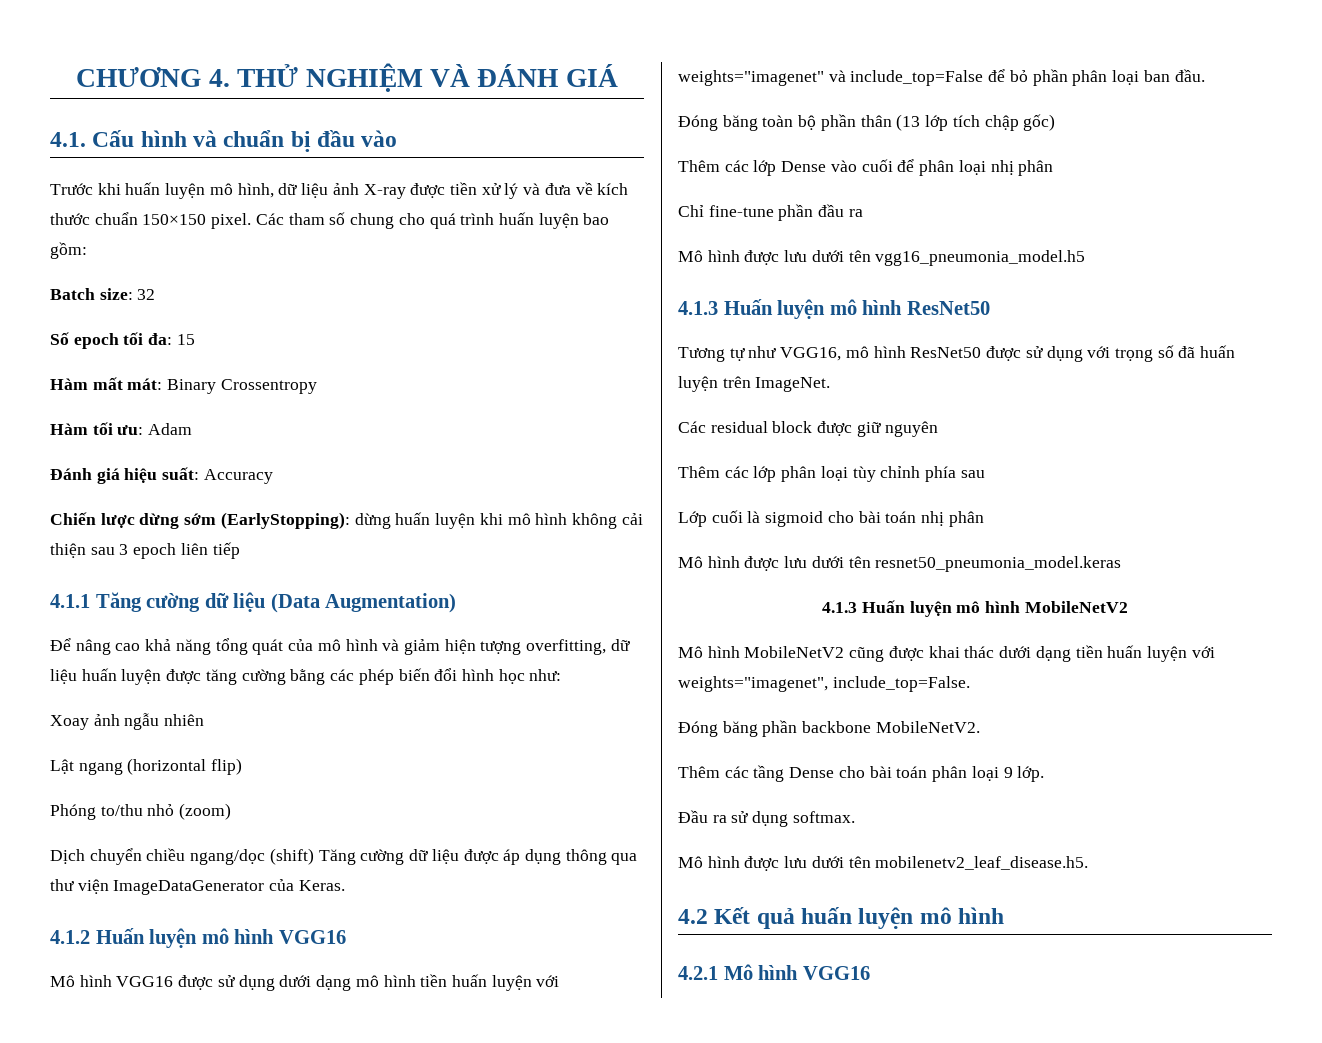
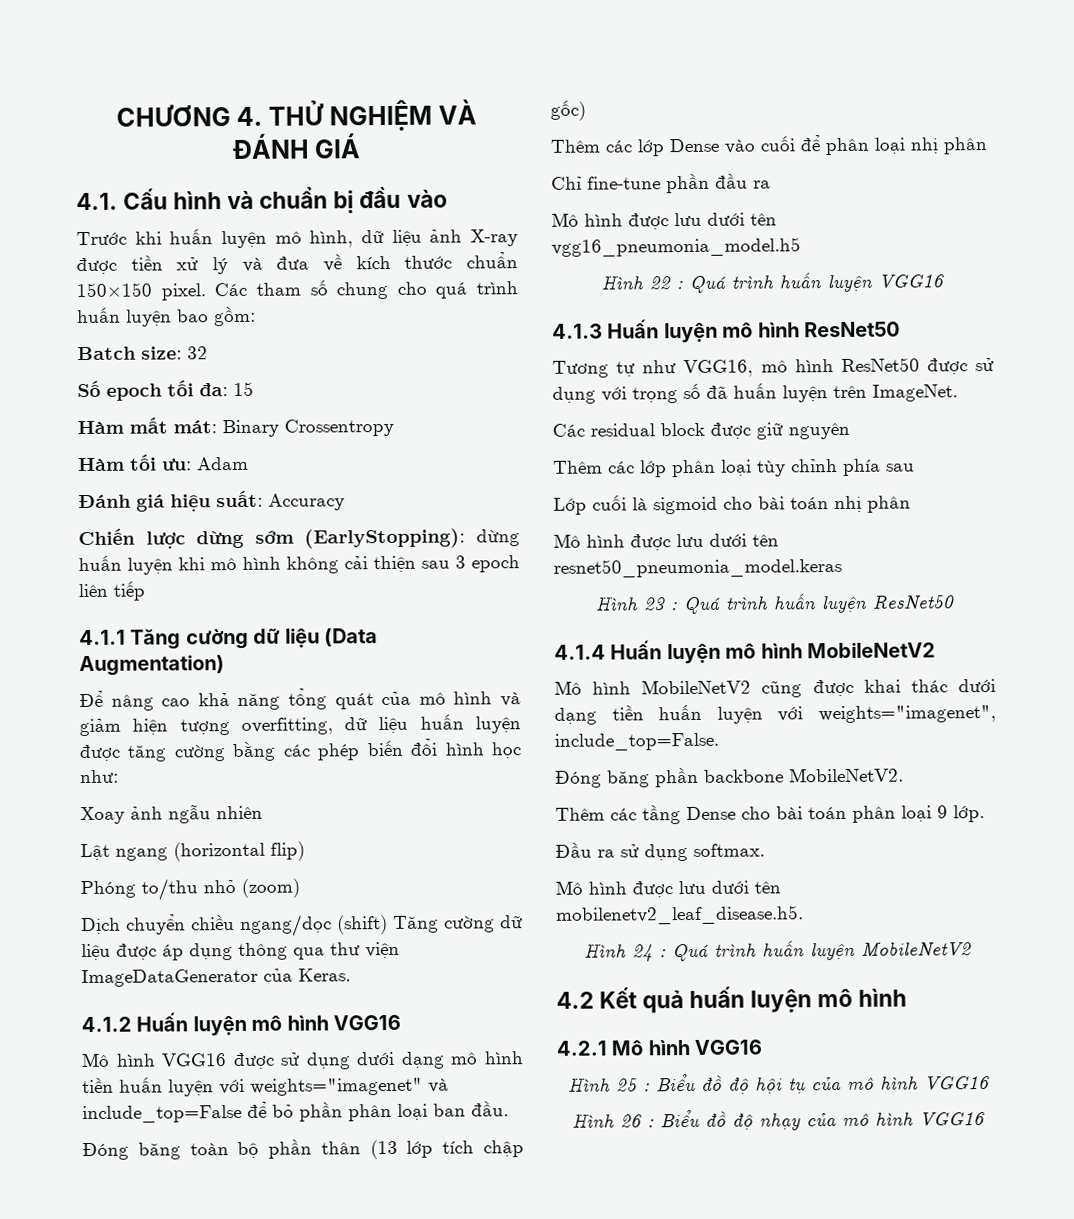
(1086, 258) none -> [601,272,944,293] // Hình 22 : Quá trình huấn luyện VGG16
[822,602,858,613] 4.1.3 -> [595,593,955,615] [554,644,606,660] Hình 23 : Quá trình huấn luyện ResNet50 // 4.1.4
(1089, 863) none -> [583,940,972,962] // Hình 24 : Quá trình huấn luyện MobileNetV2
(870, 973) none -> [567,1073,990,1094] [572,1109,985,1131] // Hình 25 : Biểu đồ độ hội tụ của mô hình VGG16 // Hình 26 : Biểu đồ độ nhạy của mô hình VGG16

